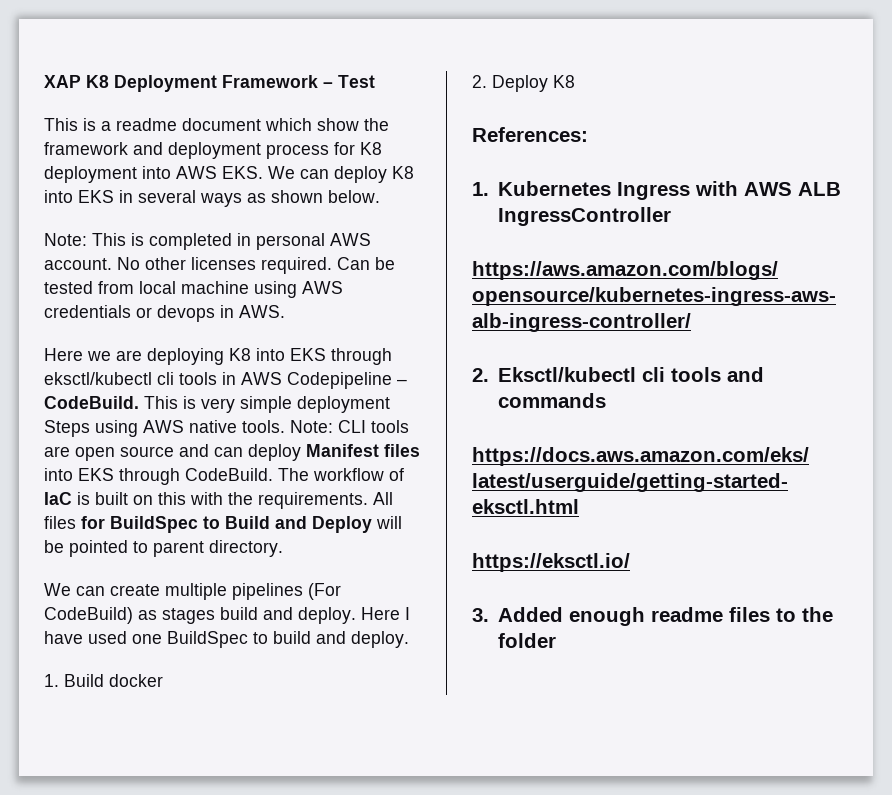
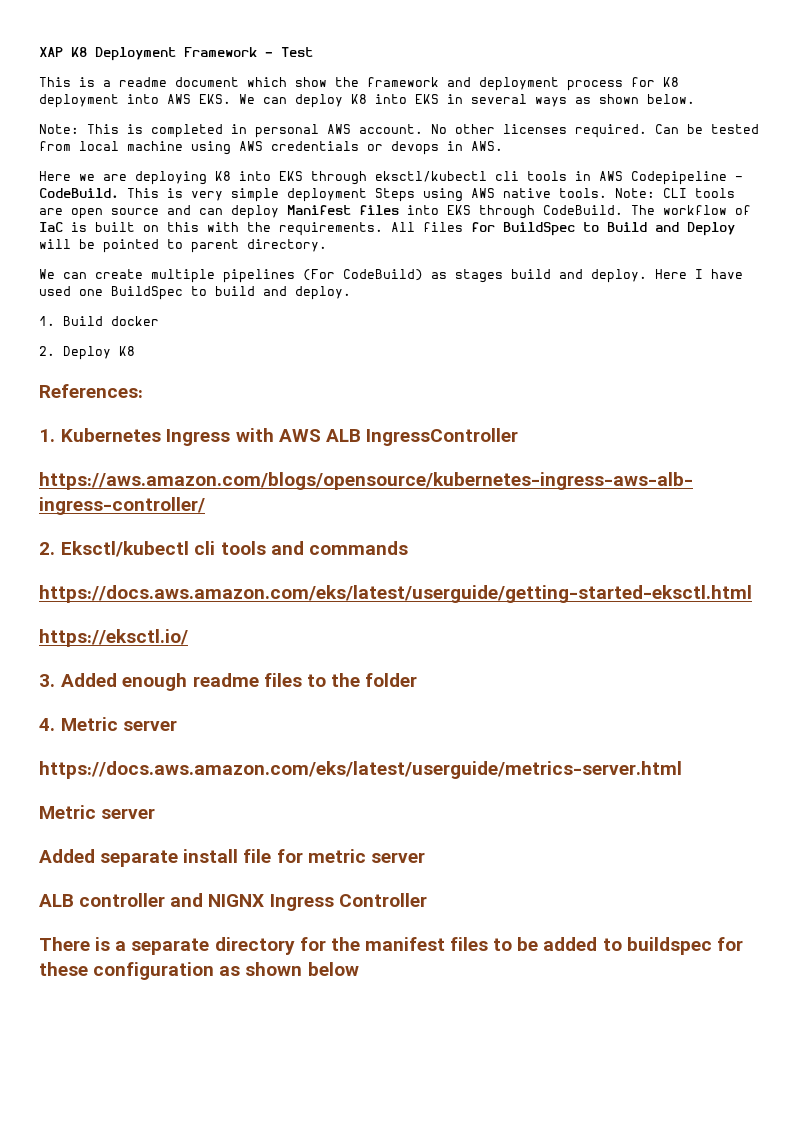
(556, 640) none -> [39,717,178,731] [39,761,682,779] [39,805,156,819] [39,849,425,867] [39,893,427,911] [39,937,743,955] [39,962,359,980] // 4. Metric server // https://docs.aws.amazon.com/eks/latest/userguide/metrics-server.html // Metric server // Added separate install file for metric server // ALB controller and NIGNX Ingress Controller // There is a separate directory for the manifest files to be added to buildspec for these configuration as shown below

